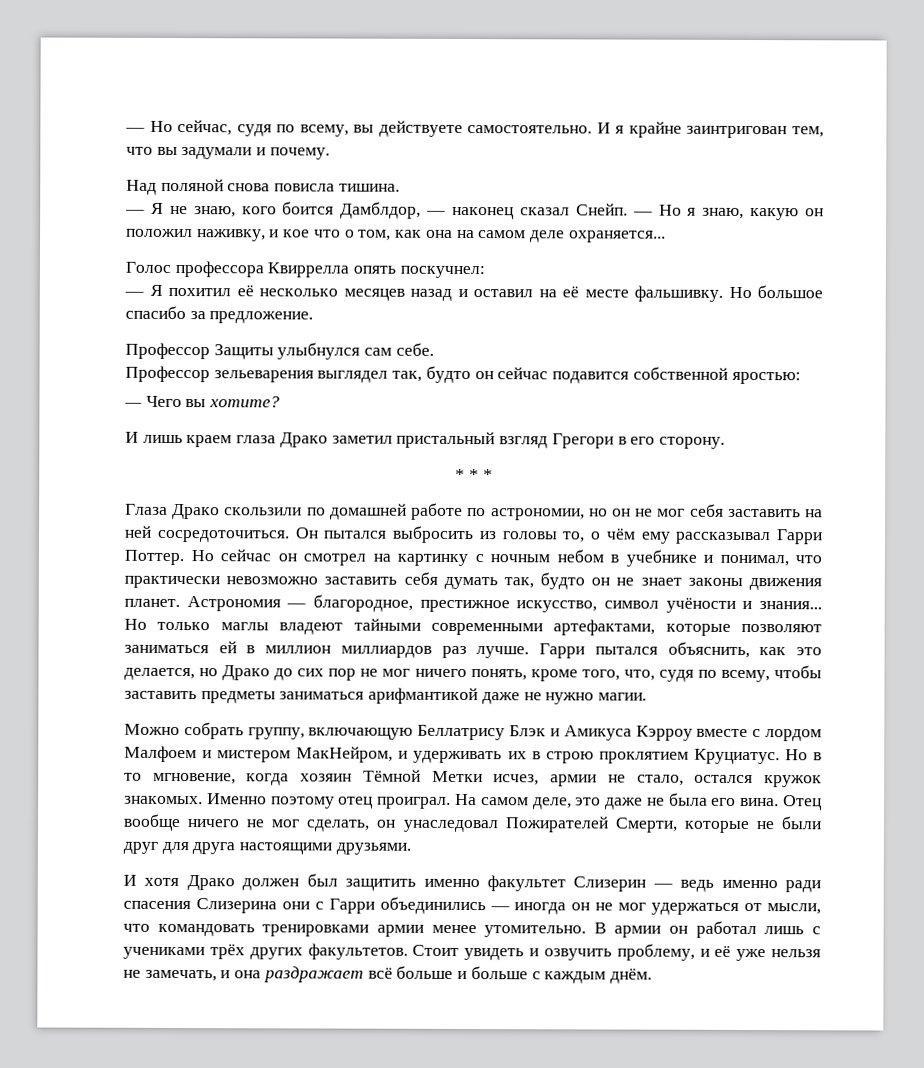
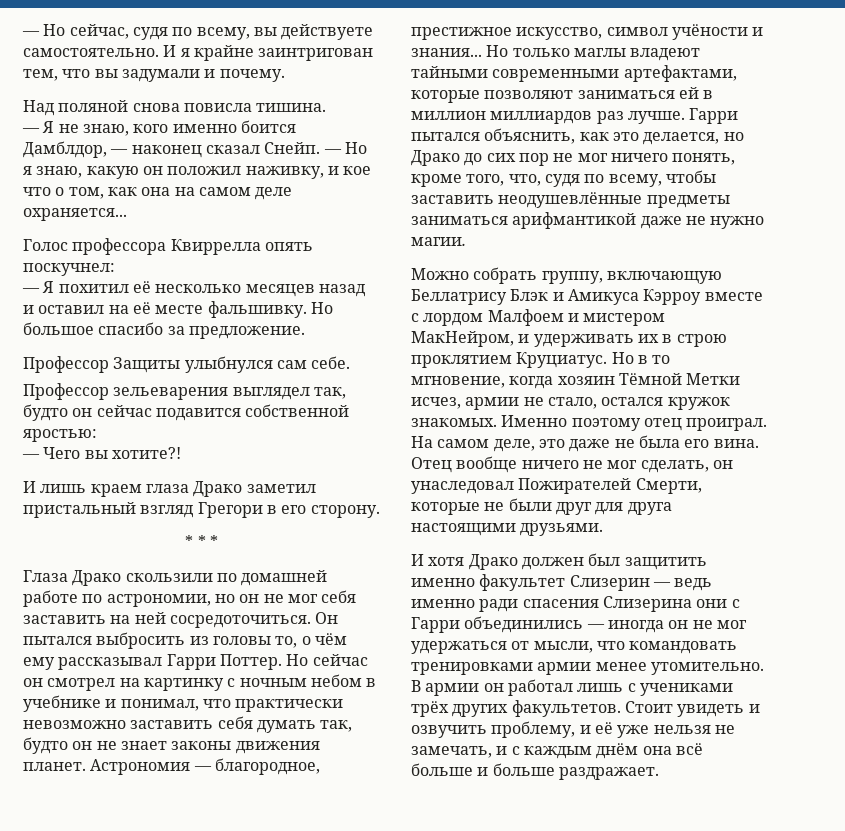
(277, 210) none -> [172,124,237,133] именно
[209,396,281,408] хотите? -> [111,447,181,459] хотите?!
(197, 695) none -> [498,192,643,208] неодушевлённые
[234,966,364,983] она раздражает -> [511,743,672,759] с каждым днём она
[531,968,652,984] с каждым днём. -> [558,767,659,780] раздражает.

